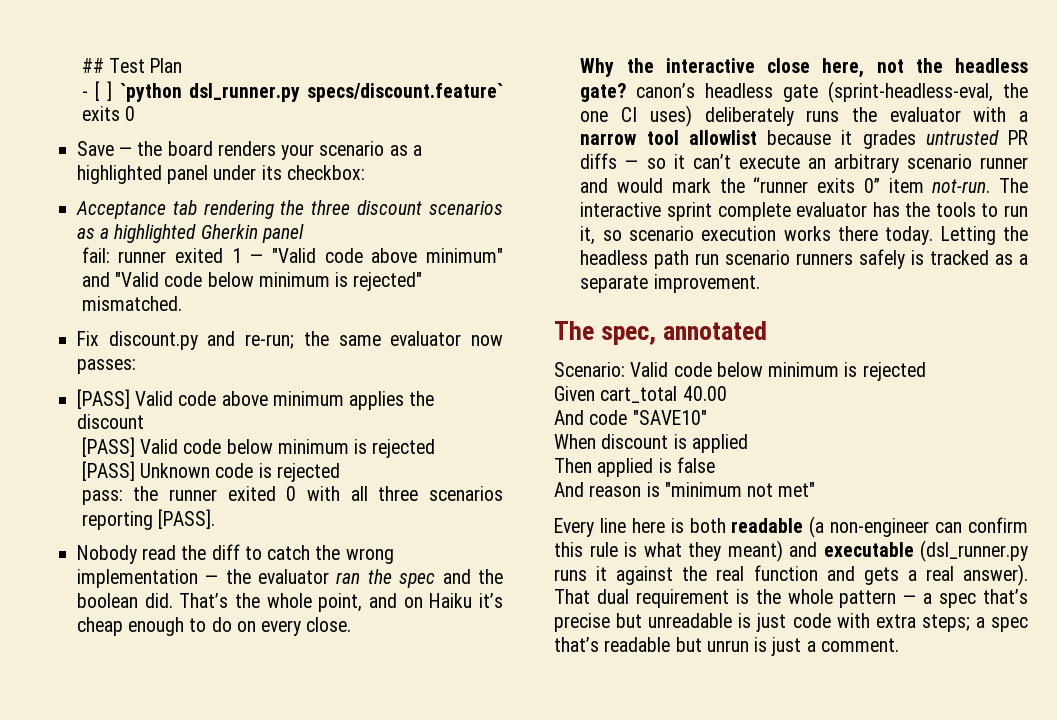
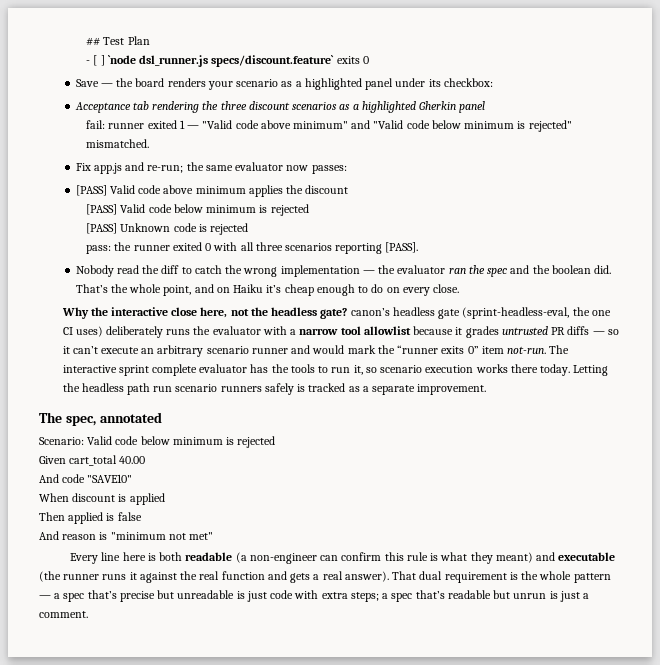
[119,83,300,102] `python dsl_runner.py -> [107,55,209,67] `node dsl_runner.js
[108,331,198,350] discount.py -> [93,163,122,174] app.js
[920,540,1028,562] (dsl_runner.py -> [39,571,100,582] (the runner

